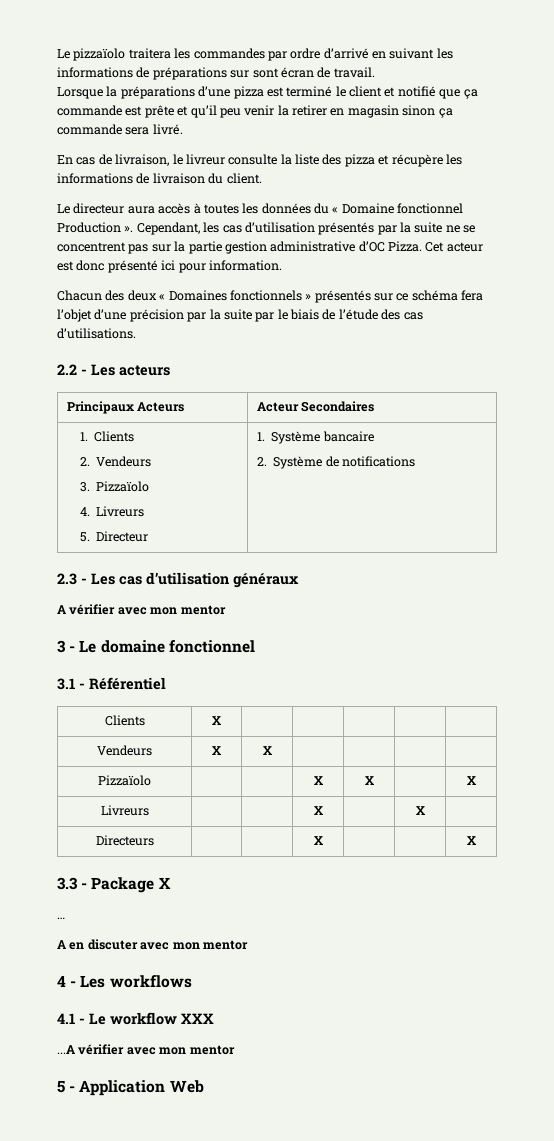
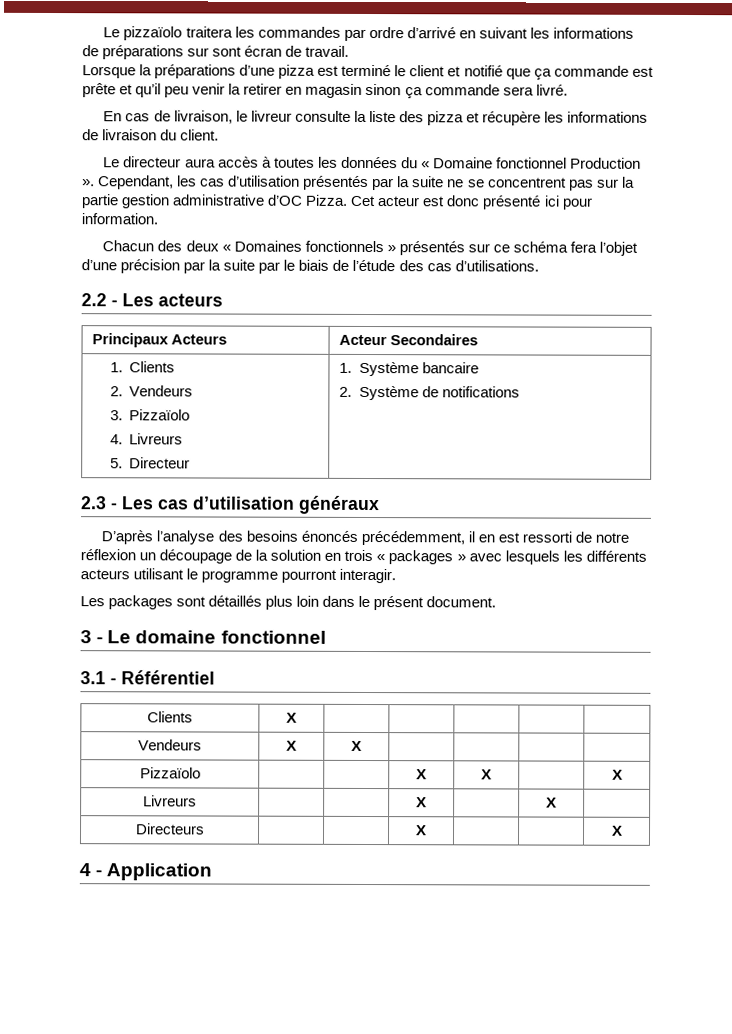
[57,604,226,615] A vérifier avec mon mentor -> [101,530,629,546] [80,549,647,565] [80,568,397,584] [80,595,497,611] D’après l’analyse des besoins énoncés précédemment, il en est ressorti de notre réflexion un découpage de la solution en trois « packages » avec lesquels les différents acteurs utilisant le programme pourront interagir. // Les packages sont détaillés plus loin dans le présent document.
[57,877,171,893] [57,917,65,919] [57,939,248,950] [57,975,192,988] [57,1012,214,1025] [57,1044,235,1055] [57,1080,204,1096] 3.3 - Package X // … // A en discuter avec mon mentor // 4 - Les workflows // 4.1 - Le workflow XXX // ...A vérifier avec mon mentor // 5 - Application Web -> [79,863,213,881] 4 - Application

